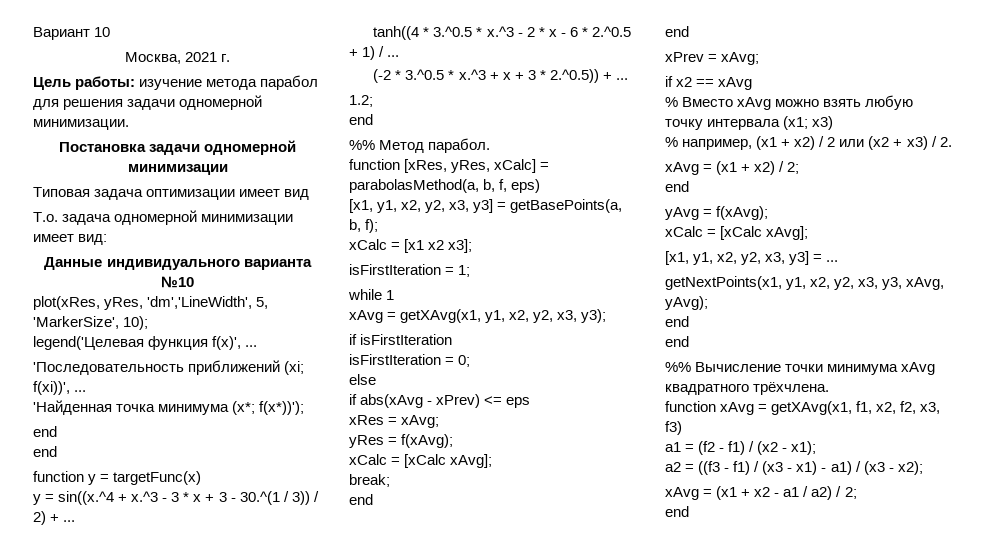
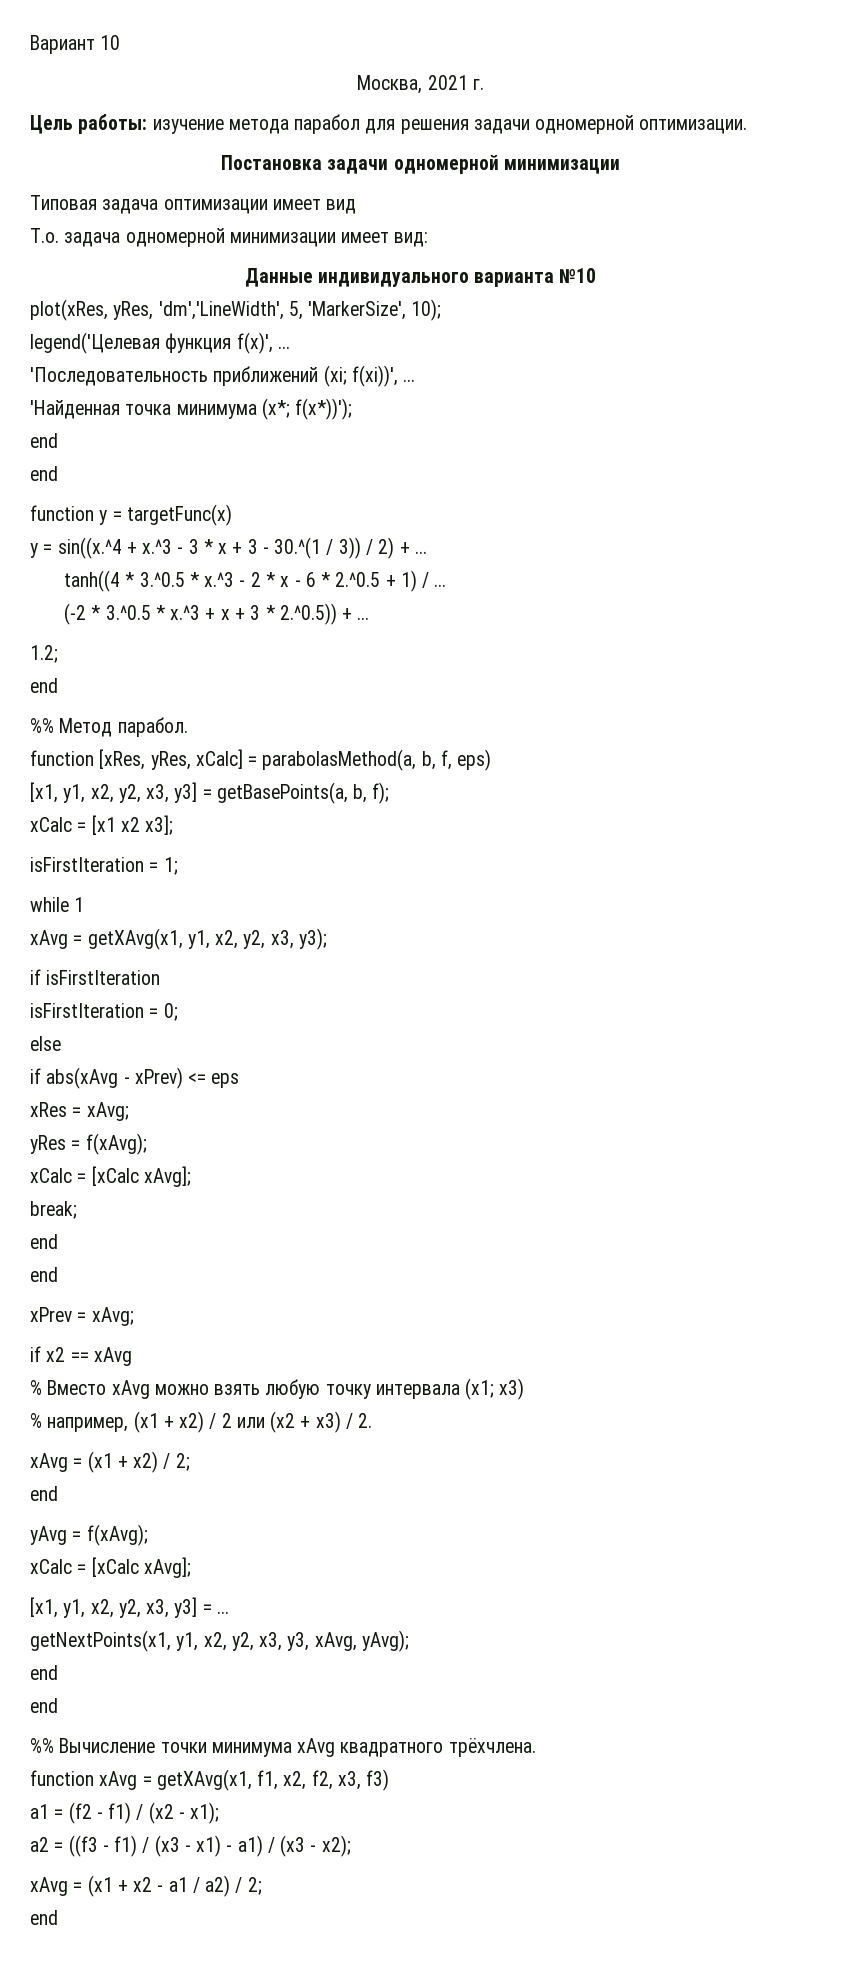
[33,119,129,130] минимизации. -> [639,119,748,134] оптимизации.

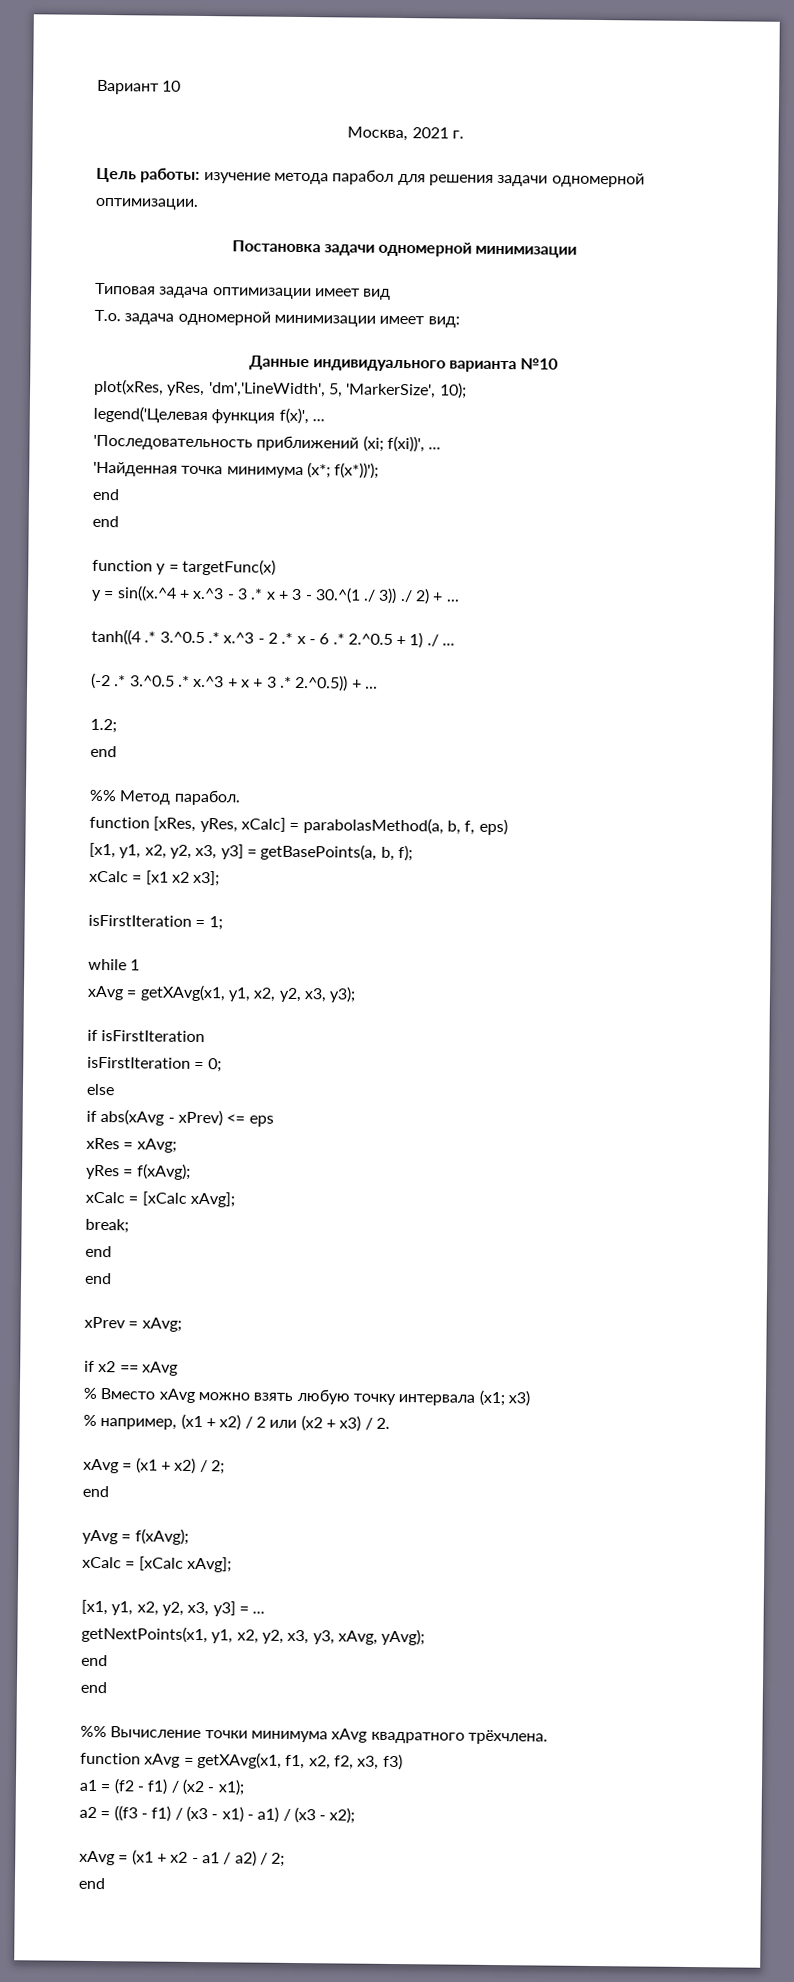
[203,539,213,554] * -> [250,588,264,600] .*
[326,537,373,559] / 3)) / -> [363,587,413,604] ./ 3)) ./
[125,572,199,587] * 3.^0.5 * -> [144,631,220,644] .* 3.^0.5 .*
[265,572,275,587] * -> [281,632,294,644] .*
[321,572,331,587] * -> [332,633,345,645] .*
[422,572,430,588] / -> [426,634,439,647] ./
[91,605,165,620] * 3.^0.5 * -> [114,675,190,687] .* 3.^0.5 .*
[265,605,275,620] * -> [279,676,292,688] .*

